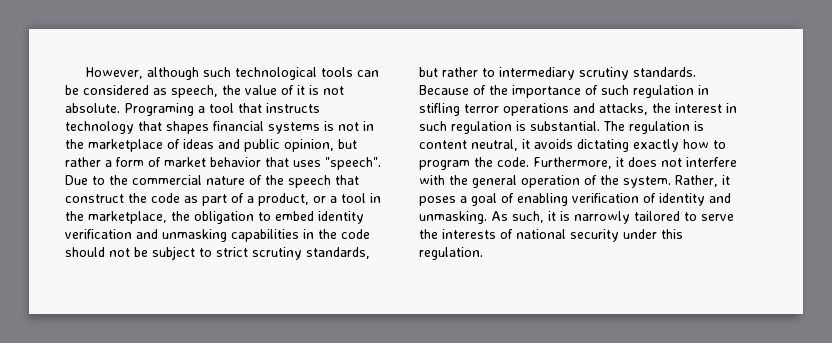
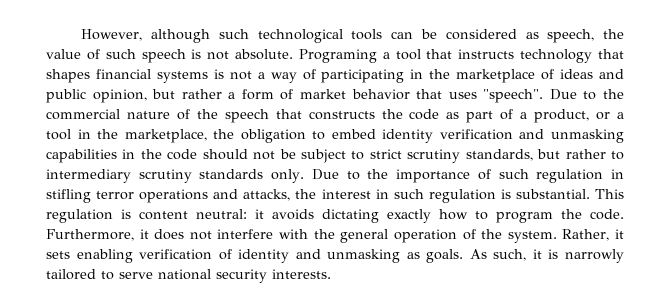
[297,85,305,95] it -> [105,49,186,63] such speech
(359, 126) none -> [257,69,405,83] a way of participating
[65,194,124,203] construct -> [308,111,375,120] constructs
[633,67,696,77] [419,85,486,95] standards. Because of -> [199,169,360,183] standards only. Due to
[603,121,625,131] The -> [595,189,624,199] This
[471,139,518,151] neutral, -> [196,209,247,219] neutral:
[419,193,514,206] poses a goal of -> [46,251,70,259] sets
[419,211,487,224] unmasking. -> [327,249,464,263] unmasking as goals.
[419,229,683,242] [419,247,483,260] the interests of national security under this regulation. -> [158,269,331,283] national security interests.

